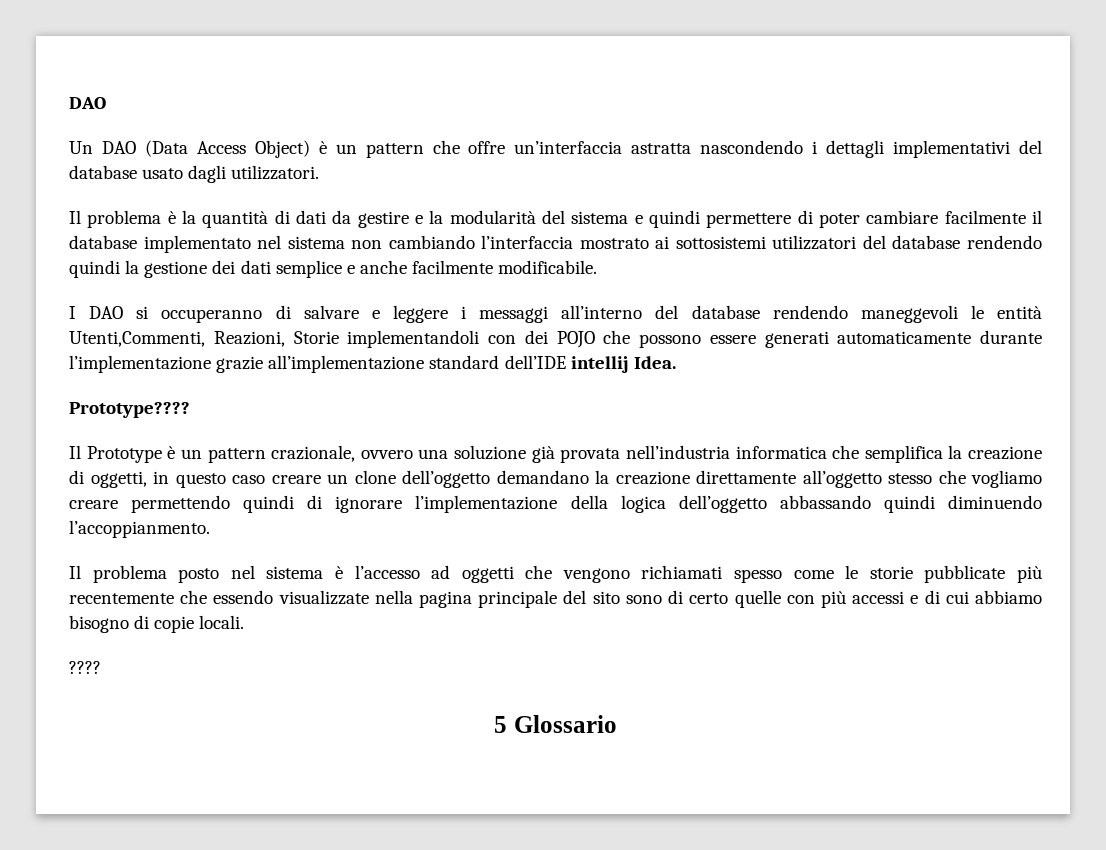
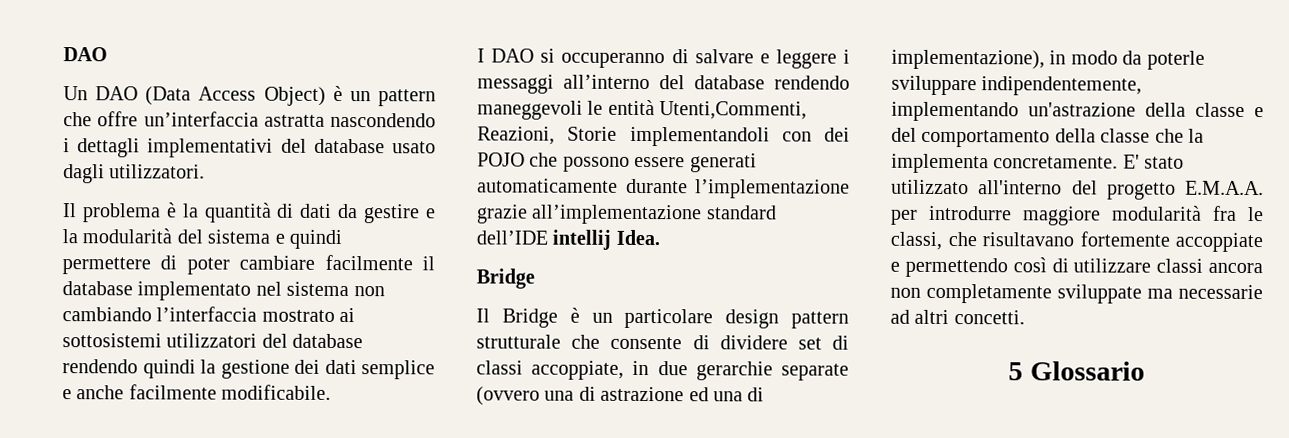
[69,402,190,418] [69,445,1042,463] [69,470,1042,488] [69,495,1043,513] [69,520,210,538] [69,565,1042,583] [69,590,1042,608] [69,615,245,633] [69,661,101,674] Prototype???? // Il Prototype è un pattern crazionale, ovvero una soluzione già provata nell’industria informatica che semplifica la creazione di oggetti, in questo caso creare un clone dell’oggetto demandano la creazione direttamente all’oggetto stesso che vogliamo creare permettendo quindi di ignorare l’implementazione della logica dell’oggetto abbassando quindi diminuendo l’accoppianmento. // Il problema posto nel sistema è l’accesso ad oggetti che vengono richiamati spesso come le storie pubblicate più recentemente che essendo visualizzate nella pagina principale del sito sono di certo quelle con più accessi e di cui abbiamo bisogno di copie locali. // ???? -> [476,268,535,289] [476,307,849,329] [476,334,849,350] [476,360,849,381] [476,386,765,406] [891,49,1205,70] [891,75,1143,96] [891,101,1264,122] [891,127,1204,148] [891,153,1185,174] [891,179,1264,200] [890,205,1264,226] [890,231,1263,253] [890,257,1263,278] [890,283,1263,304] [890,309,1025,325] Bridge // Il Bridge è un particolare design pattern strutturale che consente di dividere set di classi accoppiate, in due gerarchie separate (ovvero una di astrazione ed una di implementazione), in modo da poterle sviluppare indipendentemente, implementando un'astrazione della classe e del comportamento della classe che la implementa concretamente. E' stato utilizzato all'interno del progetto E.M.A.A. per introdurre maggiore modularità fra le classi, che risultavano fortemente accoppiate e permettendo così di utilizzare classi ancora non completamente sviluppate ma necessarie ad altri concetti.

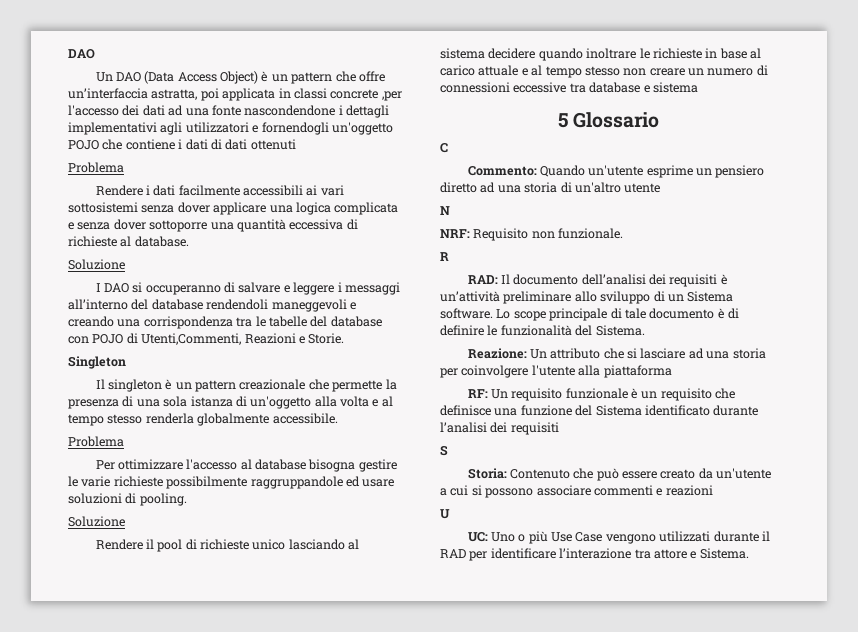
[263,112,436,128] [63,138,436,158] [63,164,206,184] [63,202,437,224] [62,228,342,249] [62,254,435,275] [62,281,385,301] [62,306,356,323] [62,333,364,349] [62,359,435,380] [62,384,332,400] astratta nascondendo i dettagli implementativi del database usato dagli utilizzatori. // Il problema è la quantità di dati da gestire e la modularità del sistema e quindi permettere di poter cambiare facilmente il database implementato nel sistema non cambiando l’interfaccia mostrato ai sottosistemi utilizzatori del database rendendo quindi la gestione dei dati semplice e anche facilmente modificabile. -> [151,88,402,101] [68,105,389,118] [68,122,393,135] [68,139,296,150] [68,162,124,173] [95,185,344,196] [68,202,399,215] [68,219,358,232] [68,236,189,247] [68,259,125,270] astratta, poi applicata in classi concrete ,per l'accesso dei dati ad una fonte nascondendone i dettagli implementativi agli utilizzatori e fornendogli un'oggetto POJO che contiene i dati di dati ottenuti // Problema // Rendere i dati facilmente accessibili ai vari sottosistemi senza dover applicare una logica complicata e senza dover sottoporre una quantità eccessiva di richieste al database. // Soluzione
[774,75,850,90] [477,99,808,120] [477,126,850,147] [477,152,757,173] [477,178,850,199] [476,204,777,225] [476,229,660,250] [476,268,535,289] [476,307,849,329] [476,334,849,350] [476,360,849,381] [476,386,765,406] [891,49,1205,70] [891,75,1143,96] [891,101,1264,122] [891,127,1204,148] [891,153,1185,174] [891,179,1264,200] [890,205,1264,226] [890,231,1263,253] [890,257,1263,278] [890,283,1263,304] [890,309,1025,325] [1008,361,1145,381] rendendo maneggevoli le entità Utenti,Commenti, Reazioni, Storie implementandoli con dei POJO che possono essere generati automaticamente durante l’implementazione grazie all’implementazione standard dell’IDE intellij Idea. // Bridge // Il Bridge è un particolare design pattern strutturale che consente di dividere set di classi accoppiate, in due gerarchie separate (ovvero una di astrazione ed una di implementazione), in modo da poterle sviluppare indipendentemente, implementando un'astrazione della classe e del comportamento della classe che la implementa concretamente. E' stato utilizzato all'interno del progetto E.M.A.A. per introdurre maggiore modularità fra le classi, che risultavano fortemente accoppiate e permettendo così di utilizzare classi ancora non completamente sviluppate ma necessarie ad altri concetti. // 5 Glossario -> [206,299,356,312] [68,316,382,329] [68,333,345,345] [68,356,126,369] [95,379,397,392] [68,396,393,409] [68,413,338,426] [68,436,124,447] [95,459,397,472] [68,476,395,489] [68,493,187,506] [68,516,125,527] [95,539,360,552] [440,48,761,61] [440,65,768,78] [440,82,698,93] [557,112,660,128] [440,143,448,153] [467,165,765,178] [440,182,661,193] [440,206,450,215] [440,228,624,241] [440,252,449,261] [467,274,728,287] [440,291,734,304] [440,308,739,321] [440,325,645,336] [467,348,766,359] [440,365,672,378] [467,388,736,401] [440,405,759,416] [440,422,559,435] [440,445,448,456] [467,468,772,481] [440,485,713,498] [440,509,450,519] [467,531,770,544] [440,548,749,561] rendendoli maneggevoli e creando una corrispondenza tra le tabelle del database con POJO di Utenti,Commenti, Reazioni e Storie. // Singleton // Il singleton è un pattern creazionale che permette la presenza di una sola istanza di un'oggetto alla volta e al tempo stesso renderla globalmente accessibile. // Problema // Per ottimizzare l'accesso al database bisogna gestire le varie richieste possibilmente raggruppandole ed usare soluzioni di pooling. // Soluzione // Rendere il pool di richieste unico lasciando al sistema decidere quando inoltrare le richieste in base al carico attuale e al tempo stesso non creare un numero di connessioni eccessive tra database e sistema // 5 Glossario // C // Commento: Quando un'utente esprime un pensiero diretto ad una storia di un'altro utente // N // NRF: Requisito non funzionale. // R // RAD: Il documento dell’analisi dei requisiti è un’attività preliminare allo sviluppo di un Sistema software. Lo scope principale di tale documento è di definire le funzionalità del Sistema. // Reazione: Un attributo che si lasciare ad una storia per coinvolgere l'utente alla piattaforma // RF: Un requisito funzionale è un requisito che definisce una funzione del Sistema identificato durante l’analisi dei requisiti // S // Storia: Contenuto che può essere creato da un'utente a cui si possono associare commenti e reazioni // U // UC: Uno o più Use Case vengono utilizzati durante il RAD per identificare l’interazione tra attore e Sistema.

